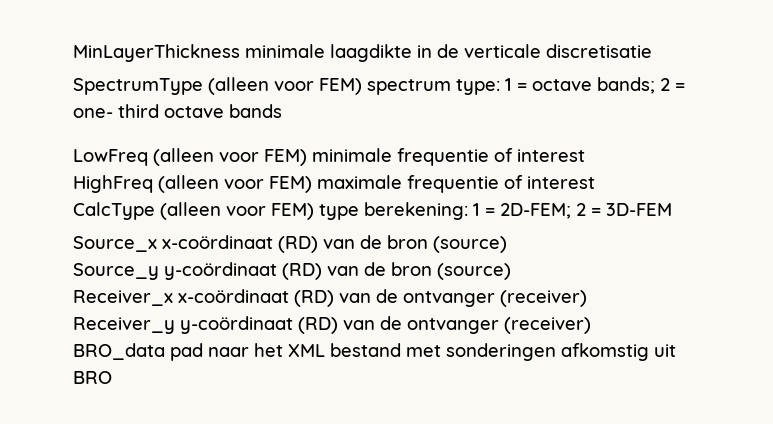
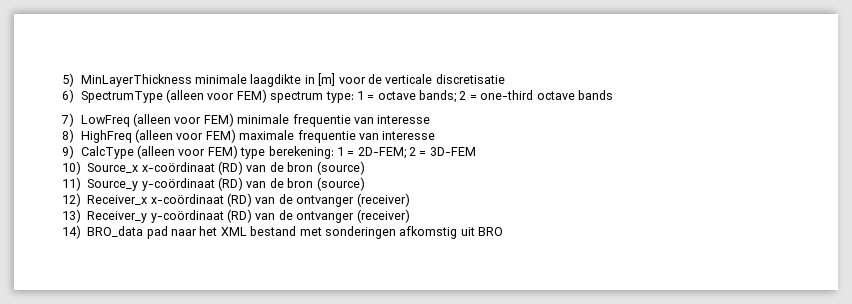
(73, 53) none -> [62,73,74,87] 5)
(432, 51) none -> [318,73,366,86] [m] voor
(652, 51) none -> [62,89,74,103] 6)
[73,104,159,118] one- third -> [480,90,534,100] one-third
(282, 111) none -> [61,113,74,127] 7)
[494,148,585,162] of interest // -> [353,115,431,124] [62,129,74,143] van interesse // 8)
[504,175,595,189] of interest // -> [358,131,436,140] [62,145,74,159] van interesse // 9)
(672, 209) none -> [62,161,81,175] 10)
(507, 244) none -> [62,177,81,191] 11)
(511, 271) none -> [62,193,81,207] 12)
(587, 298) none -> [62,209,81,223] 13)
(591, 325) none -> [62,225,81,239] 14)

